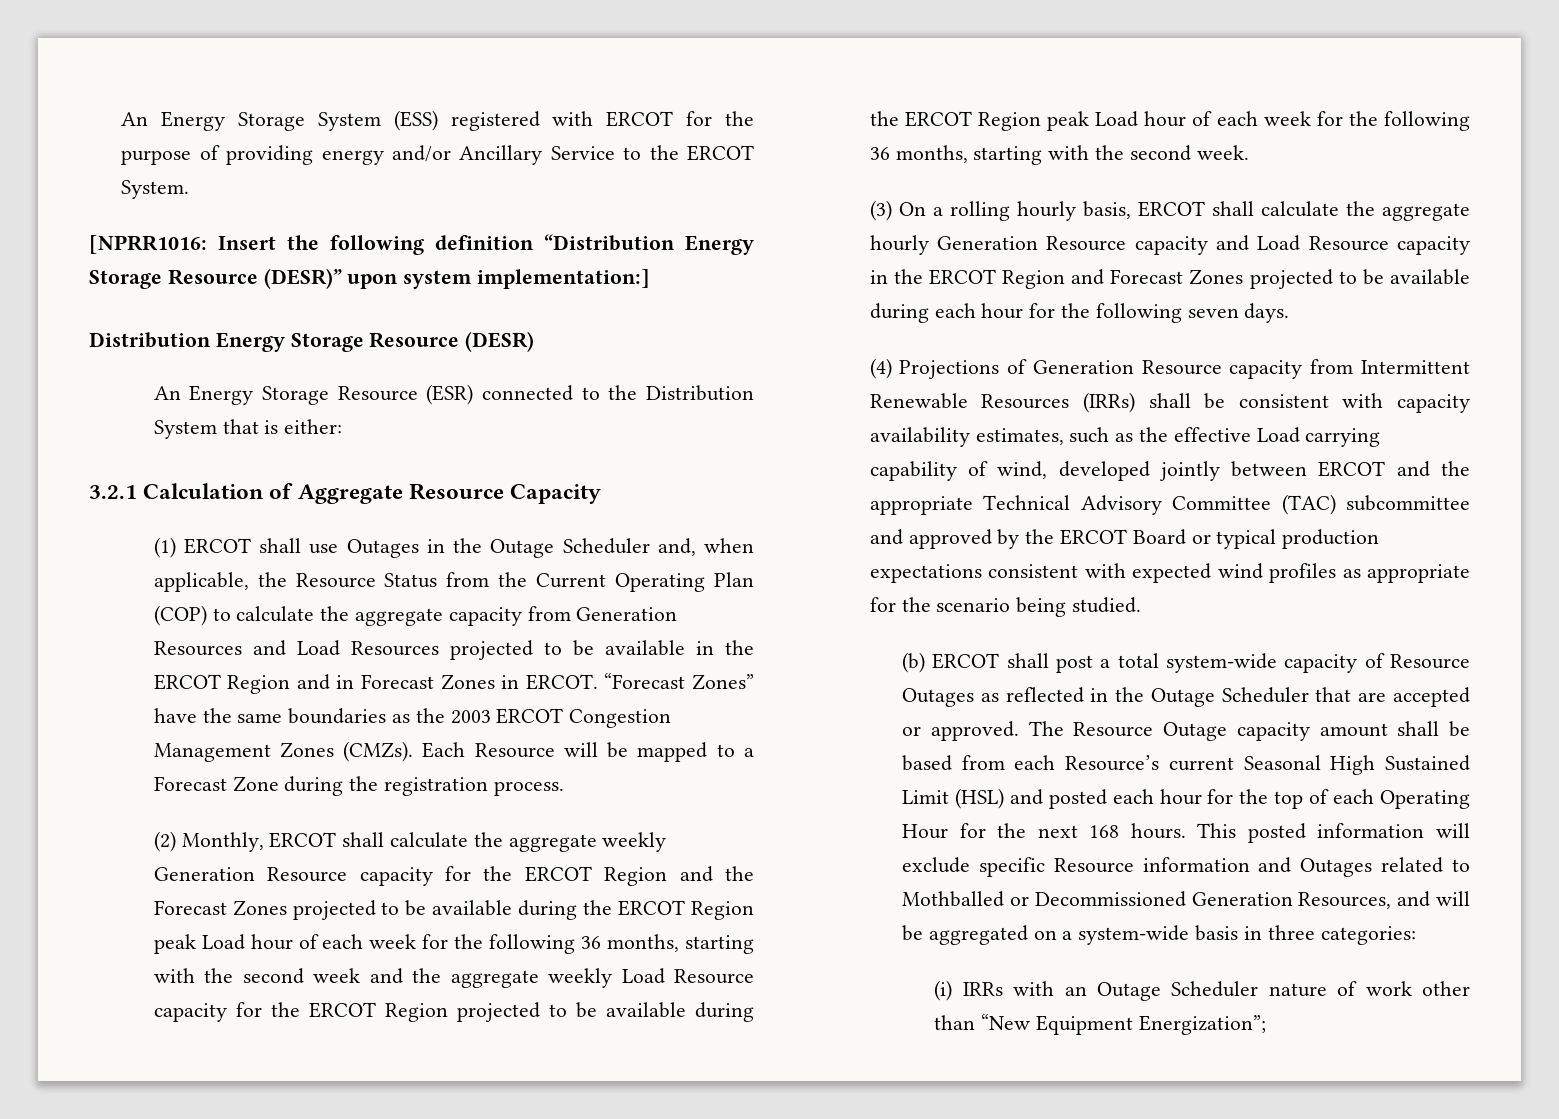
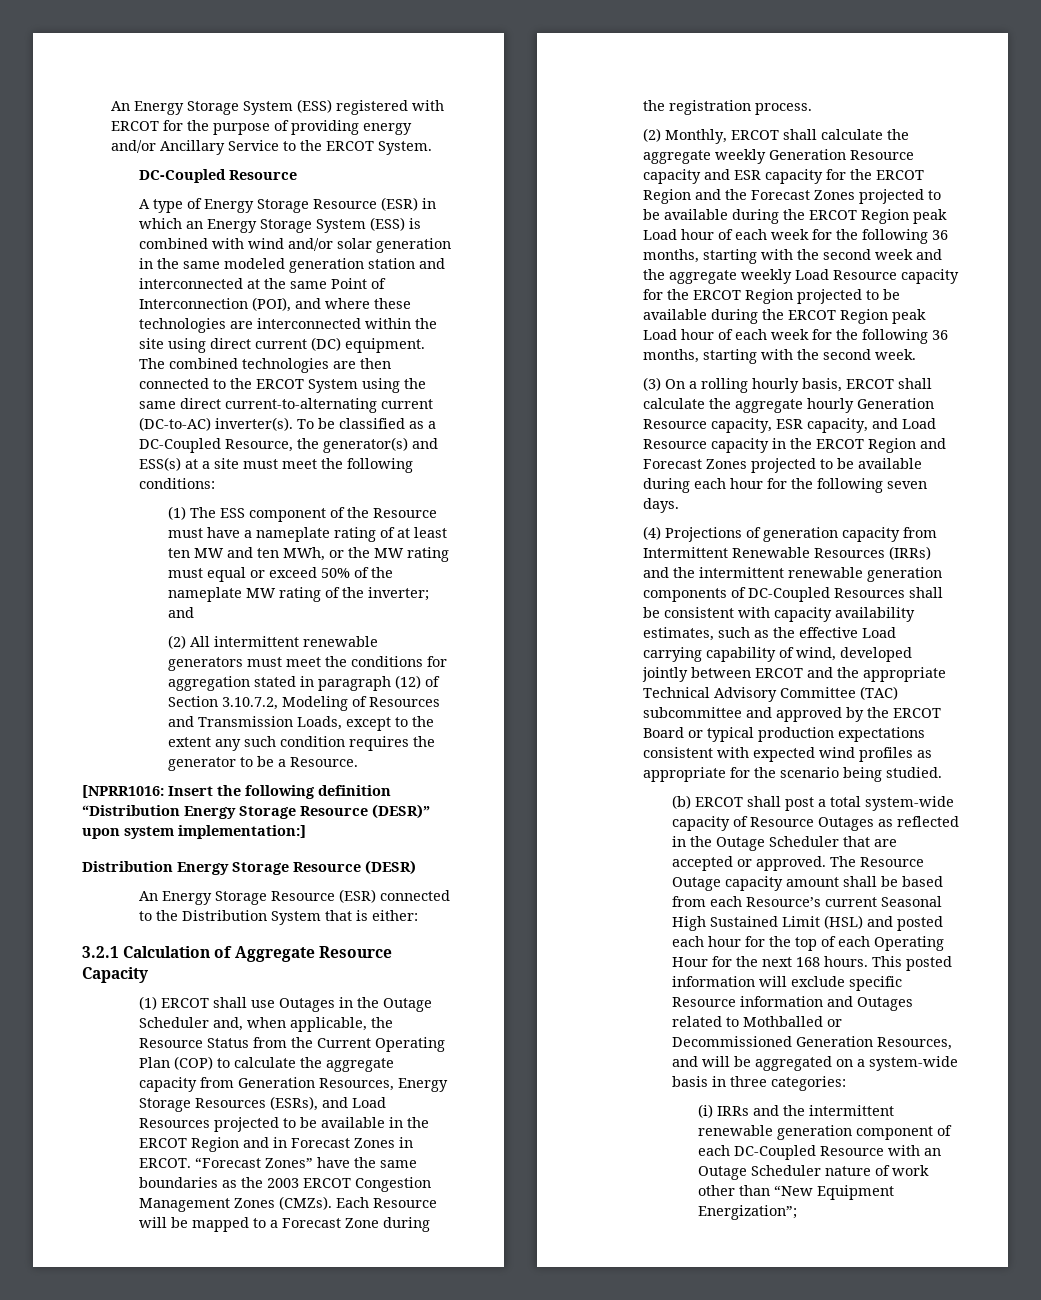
(190, 189) none -> [139,169,298,183] [139,197,437,213] [139,217,422,233] [139,238,452,253] [139,258,446,273] [139,278,387,289] [139,297,412,312] [139,318,438,333] [139,337,426,353] [139,358,392,373] [139,378,427,393] [139,398,434,413] [139,417,437,431] [139,437,439,453] [139,457,414,473] [139,478,216,489] [167,506,437,522] [167,527,447,542] [167,547,449,562] [167,567,393,582] [167,587,429,602] [167,607,194,618] [167,635,378,649] [167,656,447,671] [167,675,440,691] [167,696,440,711] [167,716,434,731] [167,736,435,751] [167,756,358,771] // DC-Coupled Resource // A type of Energy Storage Resource (ESR) in which an Energy Storage System (ESS) is combined with wind and/or solar generation in the same modeled generation station and interconnected at the same Point of Interconnection (POI), and where these technologies are interconnected within the site using direct current (DC) equipment. The combined technologies are then connected to the ERCOT System using the same direct current-to-alternating current (DC-to-AC) inverter(s). To be classified as a DC-Coupled Resource, the generator(s) and ESS(s) at a site must meet the following conditions: // (1) The ESS component of the Resource must have a nameplate rating of at least ten MW and ten MWh, or the MW rating must equal or exceed 50% of the nameplate MW rating of the inverter; and // (2) All intermittent renewable generators must meet the conditions for aggregation stated in paragraph (12) of Section 3.10.7.2, Modeling of Resources and Transmission Loads, except to the extent any such condition requires the generator to be a Resource.
[153,641,242,656] Resources -> [319,1078,449,1092] [139,1096,319,1112] Resources, Energy Storage Resources (ESRs),
(433, 876) none -> [704,169,824,184] and ESR capacity
[1134,236,1208,255] capacity -> [711,418,869,433] capacity, ESR capacity,
[1032,360,1222,375] Generation Resource -> [763,527,839,542] generation
(1135, 402) none -> [643,567,943,582] [643,587,906,602] and the intermittent renewable generation components of DC-Coupled Resources
(1003, 989) none -> [752,1105,894,1116] [697,1125,952,1140] [697,1145,884,1160] and the intermittent renewable generation component of each DC-Coupled Resource

